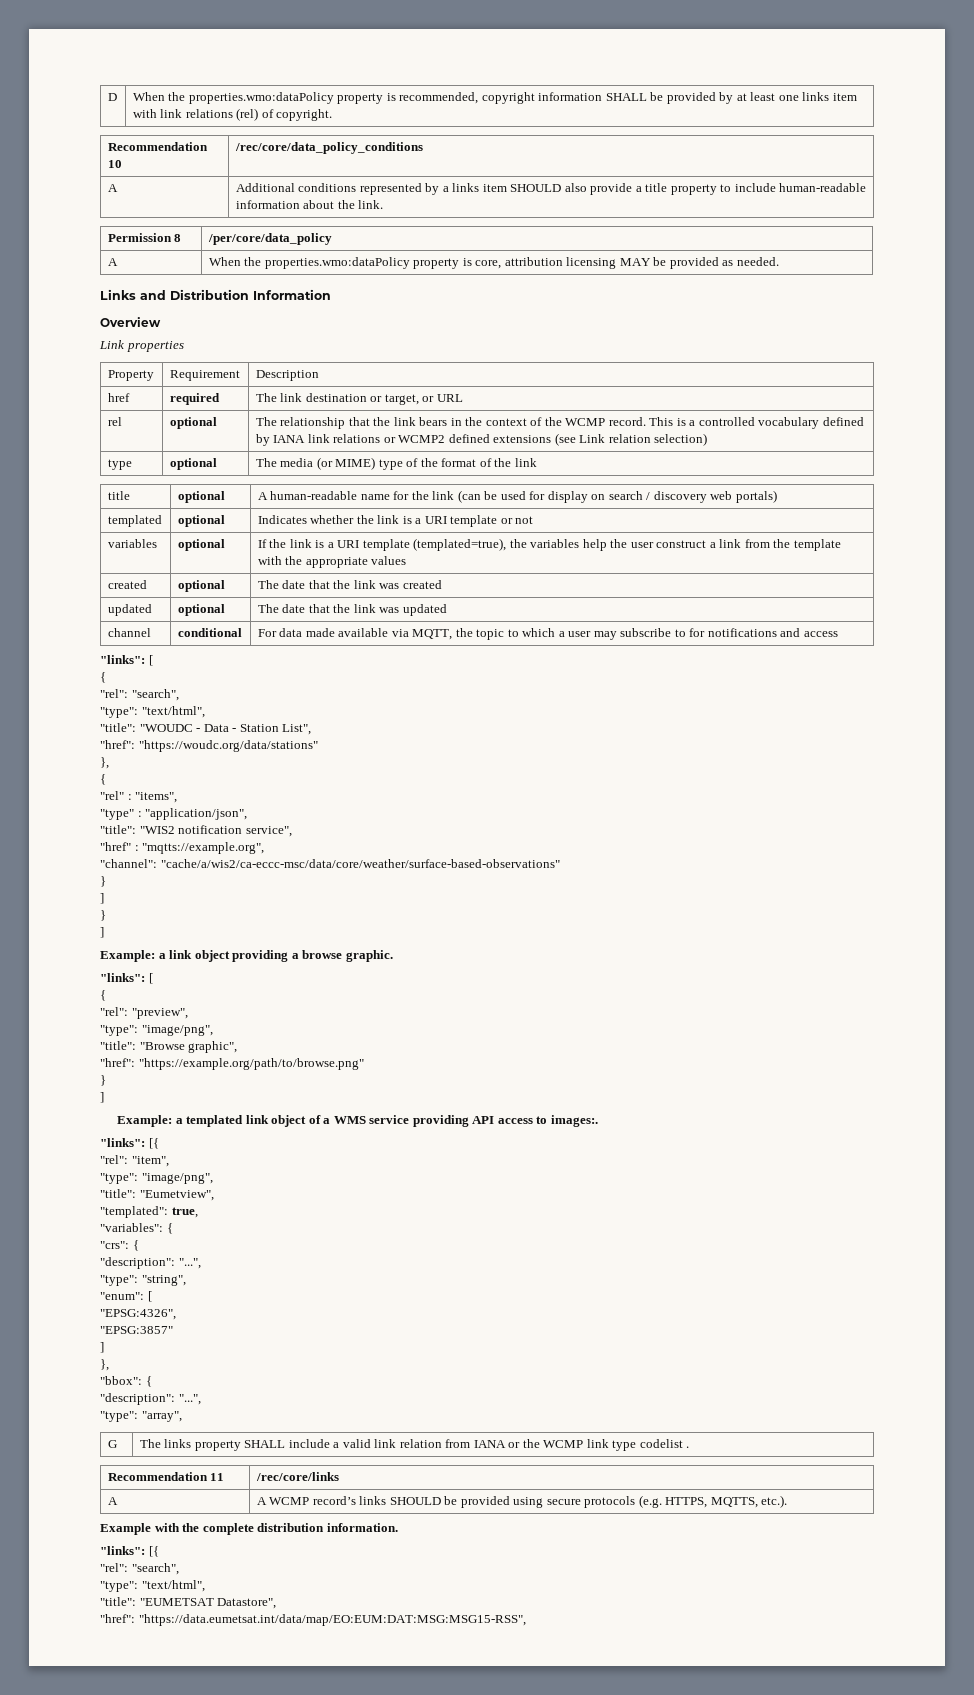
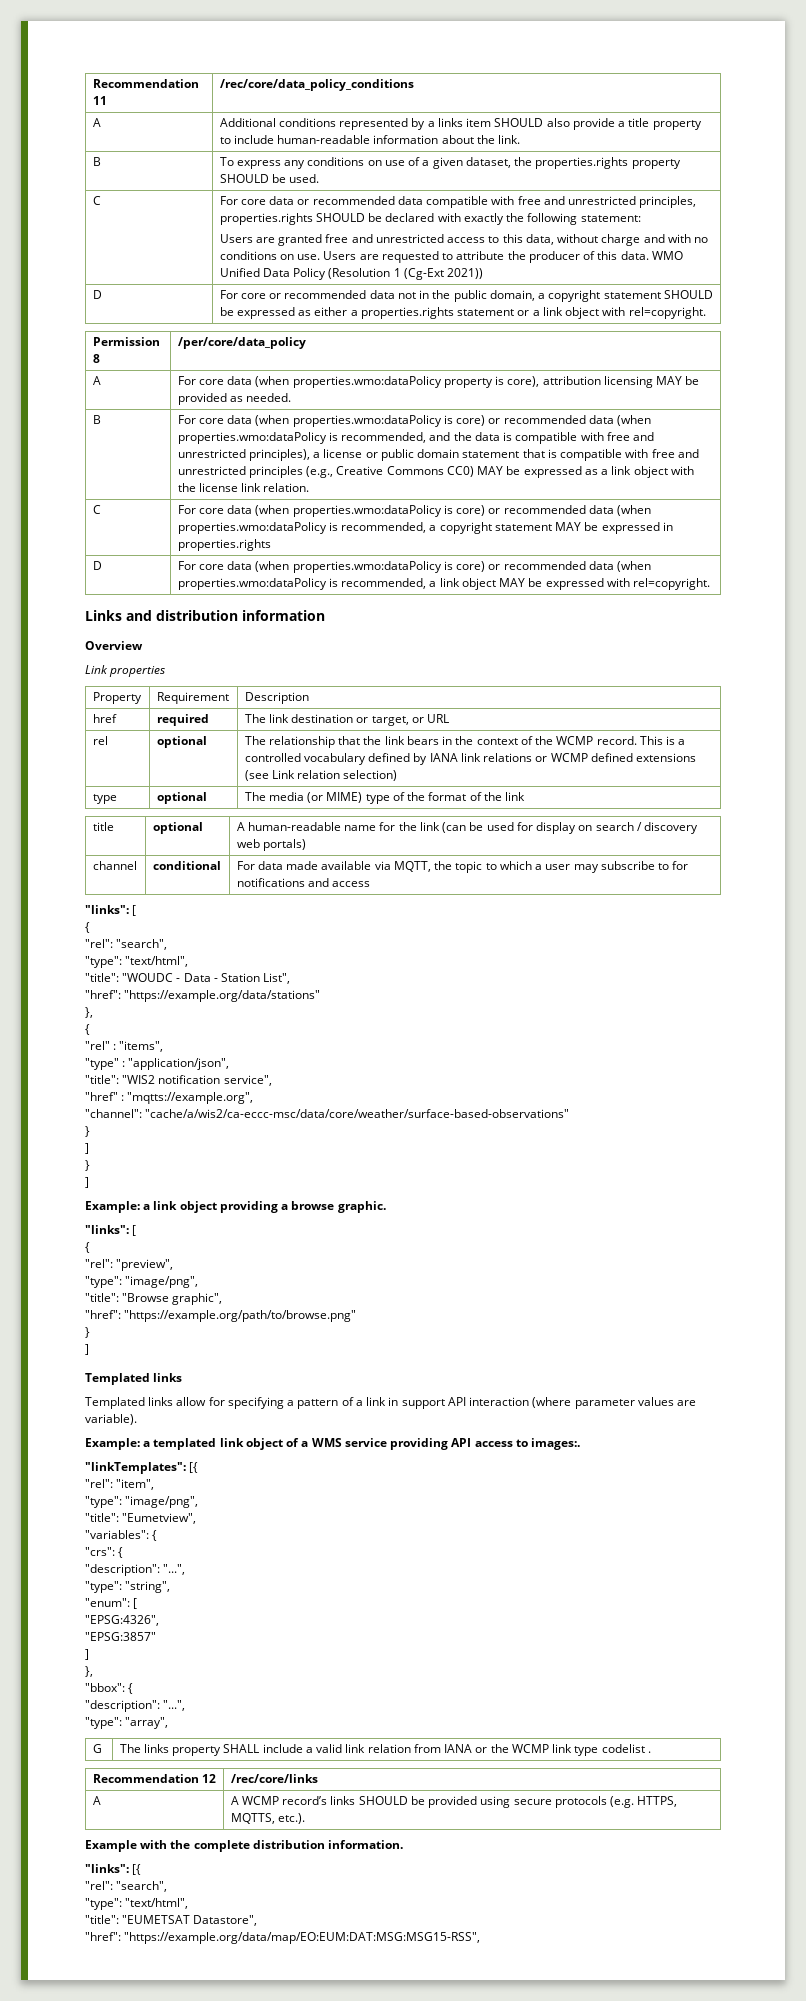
[107,93,117,101] [132,92,857,104] [132,108,333,121] [107,142,208,151] [107,160,122,168] D | When the properties.wmo:dataPolicy property is recommended, copyright information SHALL be provided by at least one links item with link relations (rel) of copyright. // Recommendation 10 -> [92,79,199,88] [92,96,107,105] Recommendation 11
(384, 204) none -> [92,157,101,166] [219,157,681,169] [219,174,320,183] [92,196,101,205] [219,196,697,208] [219,213,641,225] [219,234,709,246] [219,251,683,263] [219,268,484,280] [92,290,102,299] [219,290,713,302] [219,307,706,319] // B | To express any conditions on use of a given dataset, the properties.rights property SHOULD be used. // C | For core data or recommended data compatible with free and unrestricted principles, properties.rights SHOULD be declared with exactly the following statement: // Users are granted free and unrestricted access to this data, without charge and with no conditions on use. Users are requested to attribute the producer of this data. WMO Unified Data Policy (Resolution 1 (Cg-Ext 2021)) // D | For core or recommended data not in the public domain, a copyright statement SHOULD be expressed as either a properties.rights statement or a link object with rel=copyright.
[208,257,502,269] When the properties.wmo:dataPolicy property is core, -> [177,376,540,388] For core data (when properties.wmo:dataPolicy property is core),
(779, 261) none -> [92,415,101,424] [177,415,652,427] [177,432,655,444] [177,449,699,461] [177,466,694,478] [177,483,310,492] [92,505,101,514] [177,505,652,517] [177,522,673,534] [177,539,271,551] [92,561,102,570] [177,561,652,573] [177,578,711,590] // B | For core data (when properties.wmo:dataPolicy is core) or recommended data (when properties.wmo:dataPolicy is recommended, and the data is compatible with free and unrestricted principles), a license or public domain statement that is compatible with free and unrestricted principles (e.g., Creative Commons CC0) MAY be expressed as a link object with the license link relation. // C | For core data (when properties.wmo:dataPolicy is core) or recommended data (when properties.wmo:dataPolicy is recommended, a copyright statement MAY be expressed in properties.rights // D | For core data (when properties.wmo:dataPolicy is core) or recommended data (when properties.wmo:dataPolicy is recommended, a link object MAY be expressed with rel=copyright.
[170,289,331,300] Distribution Information -> [156,610,325,621] distribution information
[398,435,446,443] WCMP2 -> [550,753,588,762] WCMP
[107,515,162,527] [177,515,225,527] [257,515,534,527] [107,539,157,548] [177,539,225,551] [257,538,841,551] [257,556,407,568] [107,580,147,589] [177,580,225,592] [257,580,442,589] [107,604,152,616] [177,604,225,616] [257,604,447,616] // templated | optional | Indicates whether the link is a URI template or not // variables | optional | If the link is a URI template (templated=true), the variables help the user construct a link from the template with the appropriate values // created | optional | The date that the link was created // updated | optional | The date that the link was updated -> (306, 845) none
[138,740,318,752] "https://woudc.org/data/stations" -> [124,990,321,1002] "https://example.org/data/stations"
(104, 1097) none -> [85,1373,183,1385] [85,1397,697,1409] [85,1414,137,1425] // Templated links // Templated links allow for specifying a pattern of a link in support API interaction (where parameter values are variable).
[100,1138,145,1147] "links": -> [85,1462,186,1474] "linkTemplates":
[100,1206,198,1218] // "templated": true, -> (197, 1518) none
[210,1473,225,1481] 11 -> [201,1774,216,1783] 12
[138,1614,526,1626] "https://data.eumetsat.int/data/map/EO:EUM:DAT:MSG:MSG15-RSS", -> [124,1932,481,1944] "https://example.org/data/map/EO:EUM:DAT:MSG:MSG15-RSS",

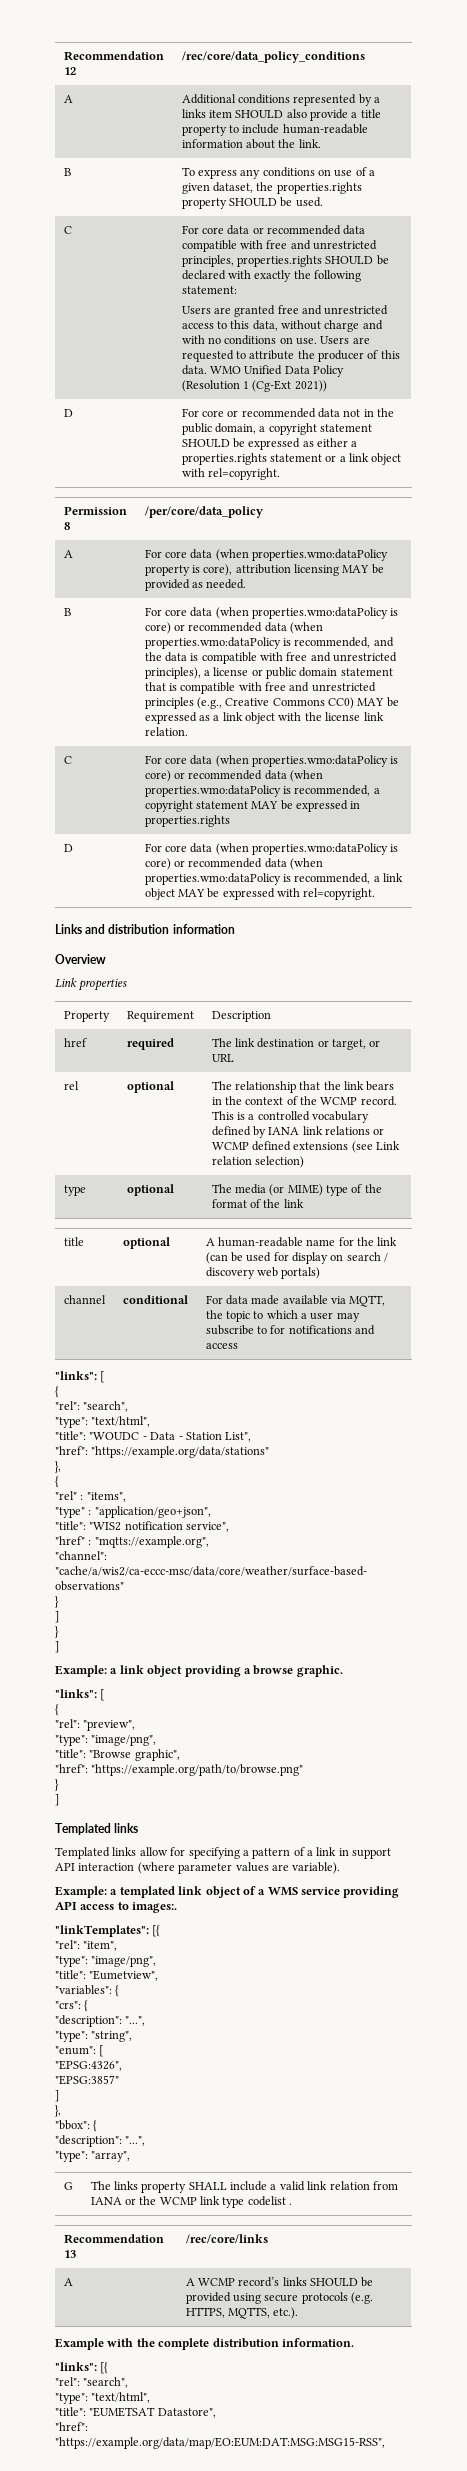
[92,79,199,88] [92,96,107,105] Recommendation 11 -> [63,51,164,61] [63,67,76,75] Recommendation 12
[128,1058,230,1070] "application/json", -> [94,1506,211,1518] "application/geo+json",
[201,1774,216,1783] 12 -> [63,2250,76,2258] 13

